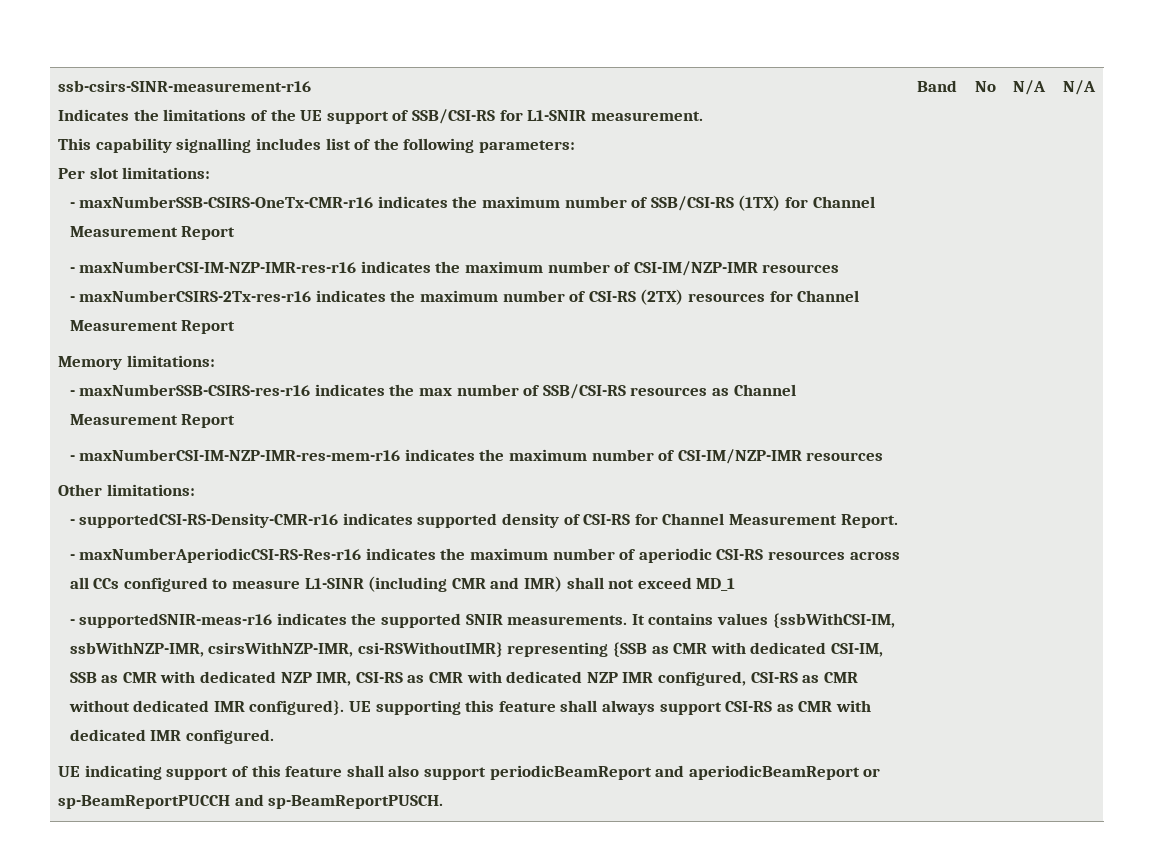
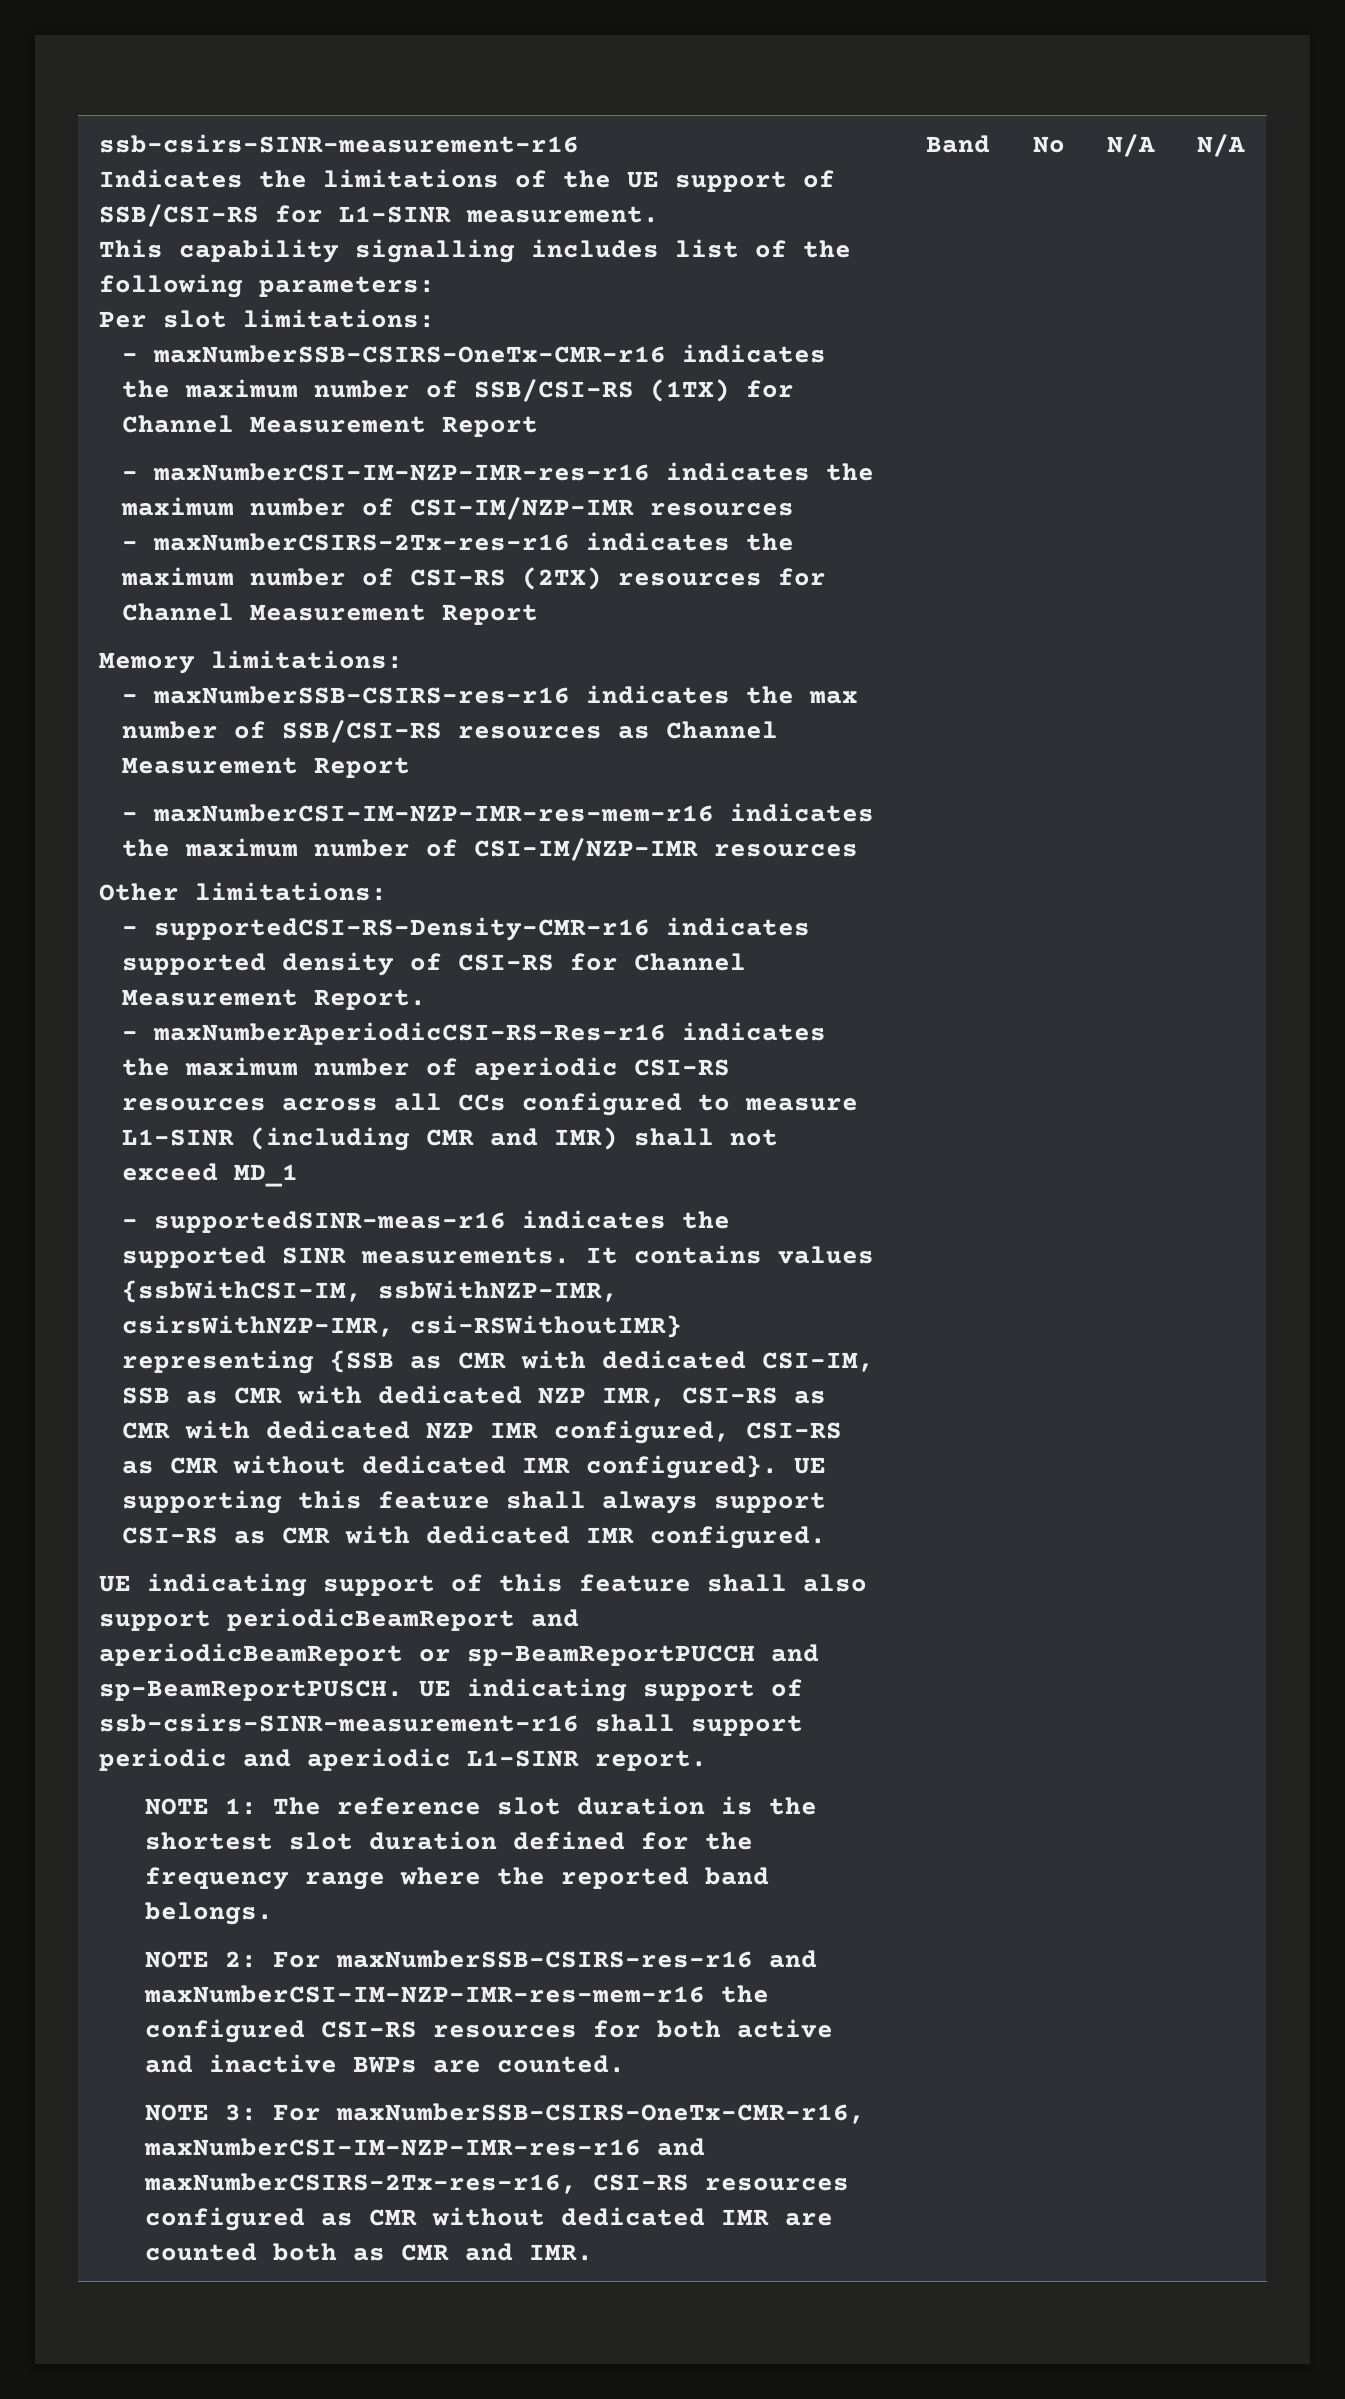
[527,110,587,121] L1-SNIR -> [338,206,451,223] L1-SINR
[79,613,273,628] supportedSNIR-meas-r16 -> [153,1211,506,1233] supportedSINR-meas-r16
[465,614,503,625] SNIR -> [281,1247,346,1264] SINR
(444, 802) none -> [418,1678,803,1702] [98,1713,803,1736] [98,1748,707,1771] [145,1796,818,1815] [145,1831,754,1850] [145,1867,770,1890] [145,1902,274,1925] [145,1950,818,1968] [144,1985,770,2003] [145,2019,834,2043] [145,2054,626,2073] [145,2103,866,2124] [144,2138,706,2156] [144,2173,850,2194] [145,2207,834,2231] [145,2243,594,2261] UE indicating support of ssb-csirs-SINR-measurement-r16 shall support periodic and aperiodic L1-SINR report. // NOTE 1: The reference slot duration is the shortest slot duration defined for the frequency range where the reported band belongs. // NOTE 2: For maxNumberSSB-CSIRS-res-r16 and maxNumberCSI-IM-NZP-IMR-res-mem-r16 the configured CSI-RS resources for both active and inactive BWPs are counted. // NOTE 3: For maxNumberSSB-CSIRS-OneTx-CMR-r16, maxNumberCSI-IM-NZP-IMR-res-r16 and maxNumberCSIRS-2Tx-res-r16, CSI-RS resources configured as CMR without dedicated IMR are counted both as CMR and IMR.

